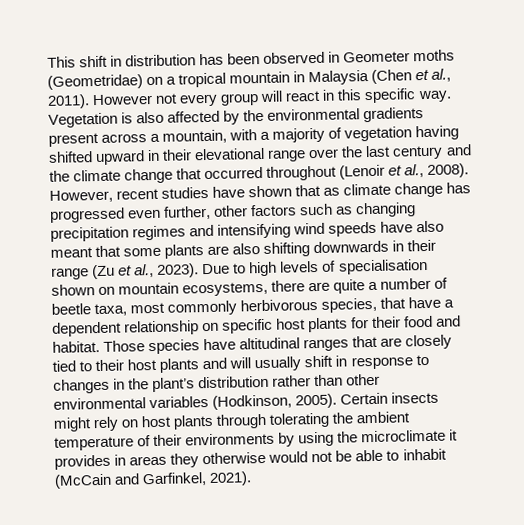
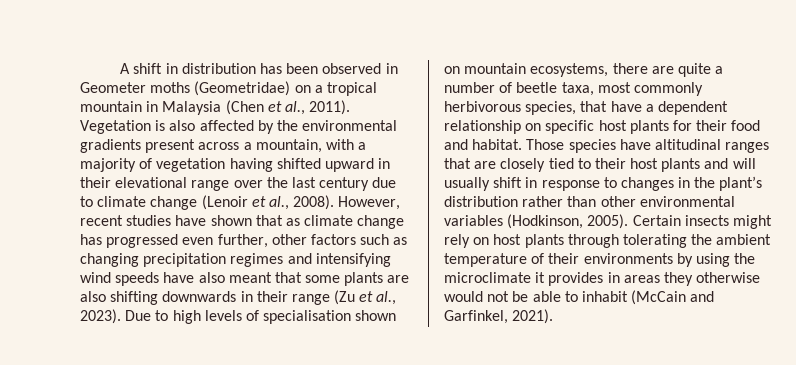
[47,56,76,68] This -> [120,63,131,74] A
[92,88,452,107] However not every group will react in this specific way. -> (351, 107) none
[445,144,472,156] [49,165,338,184] and the climate change that occurred throughout -> [372,177,397,188] [80,196,198,210] due to climate change

